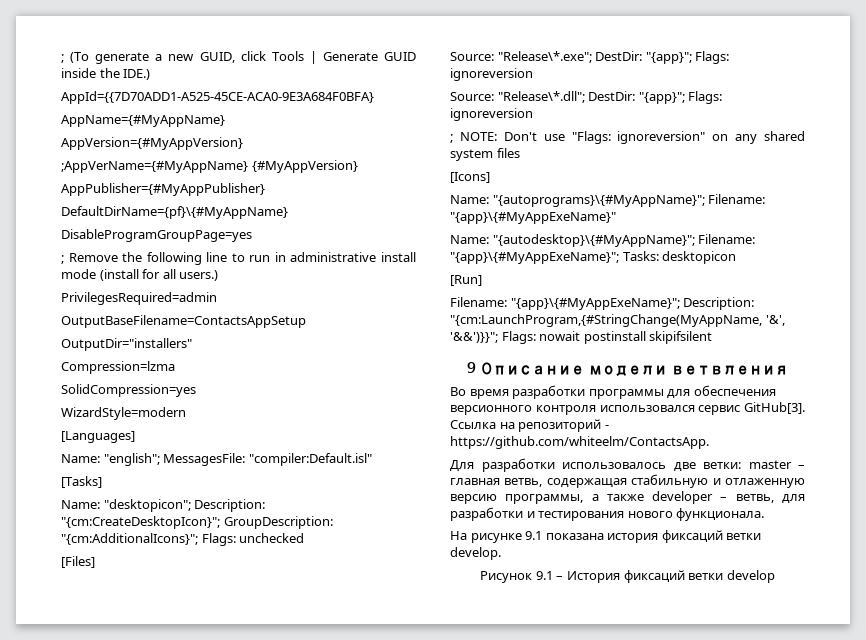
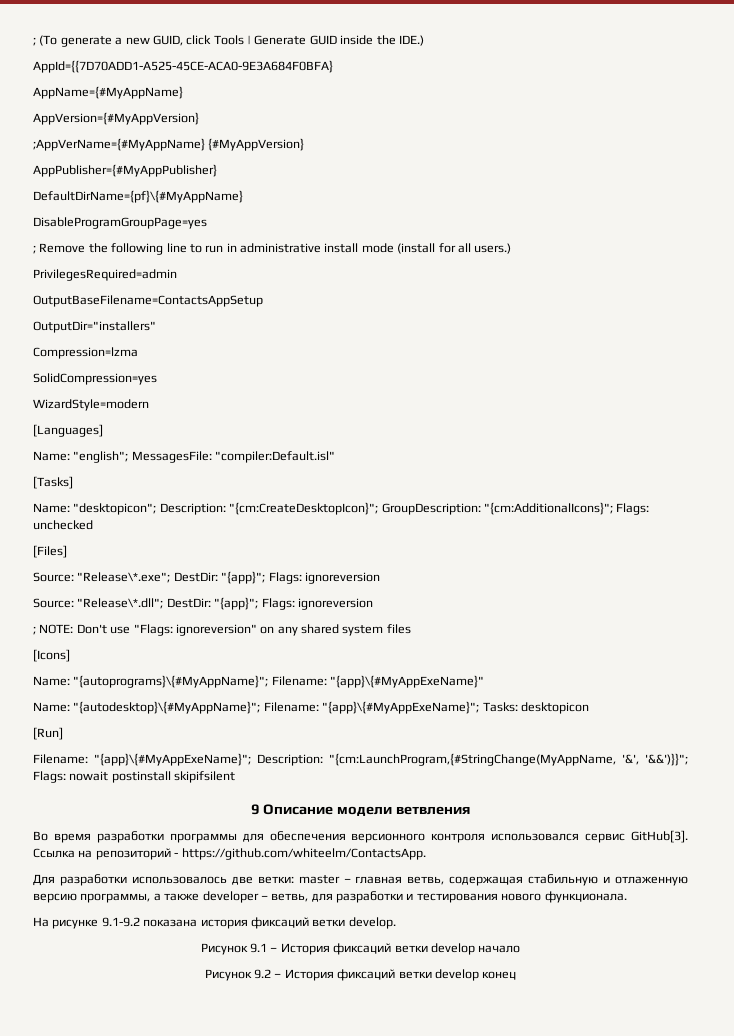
[525,531,543,540] 9.1 -> [101,917,140,927] 9.1-9.2
(775, 576) none -> [478,945,521,953] [204,969,517,981] начало // Рисунок 9.2 – История фиксаций ветки develop конец

